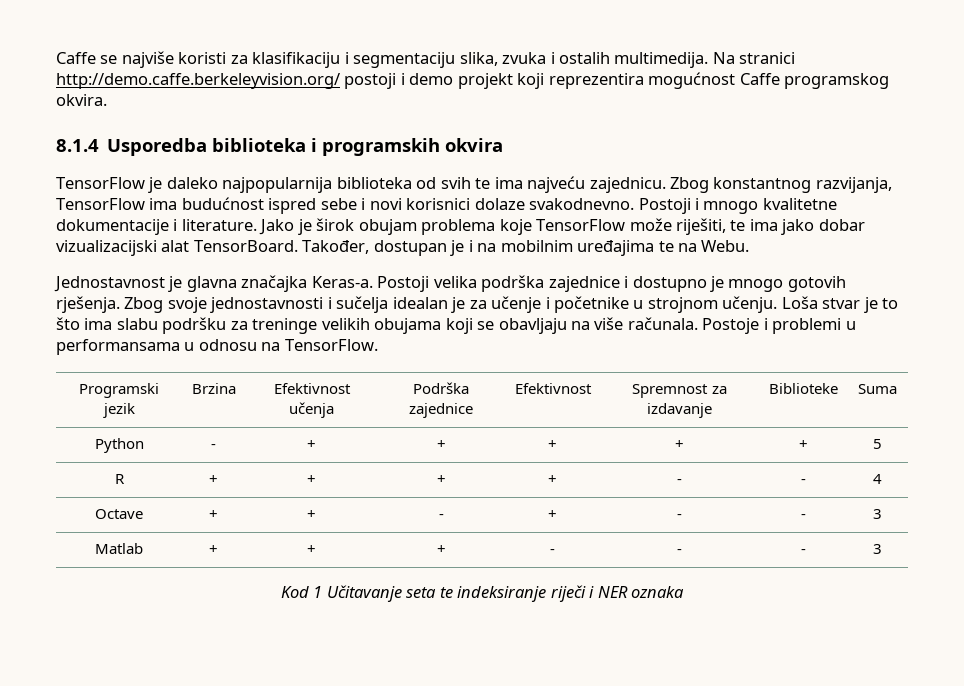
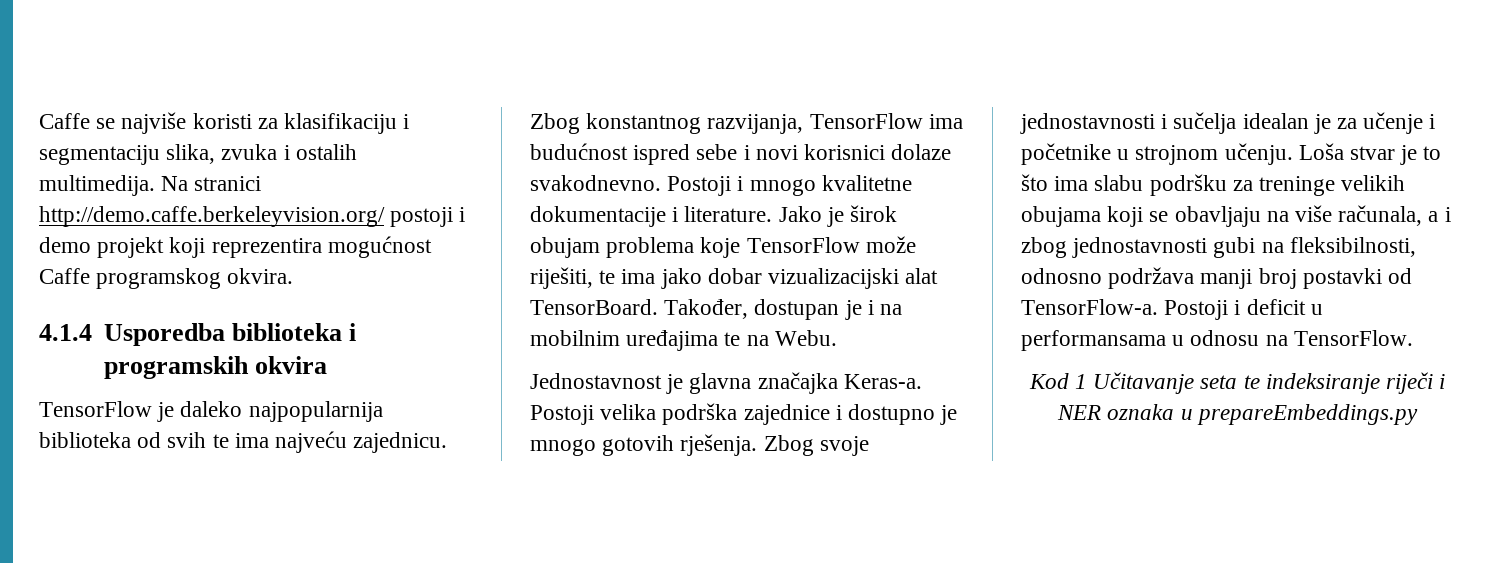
[56,139,99,152] 8.1.4 -> [39,324,92,341] 4.1.4
[627,317,842,334] računala. Postoje i problemi -> [1338,205,1451,226] [1021,237,1416,258] [1021,267,1413,289] [1021,299,1306,320] računala, a i zbog jednostavnosti gubi na fleksibilnosti, odnosno podržava manji broj postavki od TensorFlow-a. Postoji i deficit
[79,383,159,398] [102,403,135,418] [191,383,236,394] [273,383,351,394] [289,402,334,418] [413,382,470,394] [409,403,474,418] [514,383,592,394] [632,384,727,398] [647,403,712,418] [768,383,838,394] [858,384,897,394] [94,438,144,453] [211,444,216,449] [307,440,316,449] [436,440,446,449] [548,440,557,449] [675,440,684,449] [798,440,808,449] [873,439,882,449] [114,474,125,484] [209,475,218,484] [307,475,316,484] [436,475,446,484] [548,475,557,484] [677,479,682,484] [800,479,806,484] [873,474,882,484] [95,509,143,519] [209,510,218,519] [307,510,316,519] [438,514,444,519] [548,510,557,519] [677,514,682,519] [800,514,806,519] [873,509,882,519] [95,543,143,554] [209,545,218,554] [307,545,316,554] [436,545,446,554] [550,549,555,554] [677,549,682,554] [800,549,806,554] [873,544,882,554] // Programski jezik | Brzina | Efektivnost učenja | Podrška zajednice | Efektivnost | Spremnost za izdavanje | Biblioteke | Suma // Python | - | + | + | + | + | + | 5 // R | + | + | + | + | - | - | 4 // Octave | + | + | - | + | - | - | 3 // Matlab | + | + | + | - | - | - | 3 -> (1413, 338) none
(685, 592) none -> [1180,404,1418,425] u prepareEmbeddings.py

